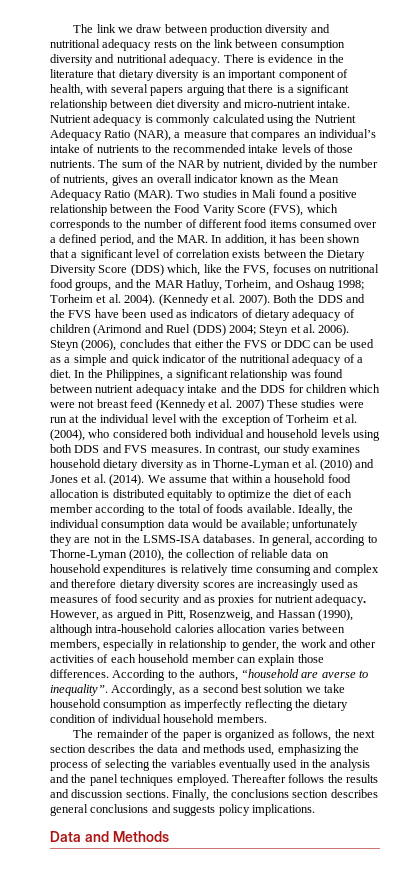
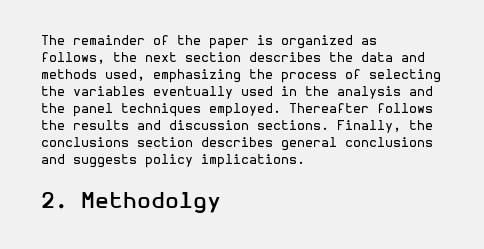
[73,24,330,36] [50,39,345,51] [50,54,344,66] [50,69,348,81] [50,84,350,96] [50,99,351,111] [50,114,356,126] [50,129,376,141] [50,144,354,153] [50,159,379,171] [50,174,340,186] [50,189,358,201] [50,204,338,216] [50,219,378,231] [50,234,361,246] [50,249,366,261] [50,264,380,276] [50,279,365,291] [50,294,366,306] [50,309,355,321] [50,324,350,336] [50,339,375,351] [50,354,364,366] [50,369,343,381] [50,384,381,396] [50,399,364,411] [50,414,358,426] [50,429,380,441] [50,444,361,456] [50,459,375,471] [50,474,351,486] [50,489,353,501] [50,504,354,516] [50,519,359,531] [50,534,377,546] [50,549,329,561] [50,564,379,576] [50,579,358,591] [50,594,367,606] [50,609,353,621] [50,624,345,636] [50,639,377,651] [50,654,324,666] [50,669,368,681] [50,684,345,696] [50,699,349,711] [50,714,267,723] [73,729,94,738] The link we draw between production diversity and nutritional adequacy rests on the link between consumption diversity and nutritional adequacy. There is evidence in the literature that dietary diversity is an important component of health, with several papers arguing that there is a significant relationship between diet diversity and micro-nutrient intake. Nutrient adequacy is commonly calculated using the Nutrient Adequacy Ratio (NAR), a measure that compares an individual’s intake of nutrients to the recommended intake levels of those nutrients. The sum of the NAR by nutrient, divided by the number of nutrients, gives an overall indicator known as the Mean Adequacy Ratio (MAR). Two studies in Mali found a positive relationship between the Food Varity Score (FVS), which corresponds to the number of different food items consumed over a defined period, and the MAR. In addition, it has been shown that a significant level of correlation exists between the Dietary Diversity Score (DDS) which, like the FVS, focuses on nutritional food groups, and the MAR Hatluy, Torheim, and Oshaug 1998; Torheim et al. 2004). (Kennedy et al. 2007). Both the DDS and the FVS have been used as indicators of dietary adequacy of children (Arimond and Ruel (DDS) 2004; Steyn et al. 2006). Steyn (2006), concludes that either the FVS or DDC can be used as a simple and quick indicator of the nutritional adequacy of a diet. In the Philippines, a significant relationship was found between nutrient adequacy intake and the DDS for children which were not breast feed (Kennedy et al. 2007) These studies were run at the individual level with the exception of Torheim et al. (2004), who considered both individual and household levels using both DDS and FVS measures. In contrast, our study examines household dietary diversity as in Thorne-Lyman et al. (2010) and Jones et al. (2014). We assume that within a household food allocation is distributed equitably to optimize the diet of each member according to the total of foods available. Ideally, the individual consumption data would be available; unfortunately they are not in the LSMS-ISA databases. In general, according to Thorne-Lyman (2010), the collection of reliable data on household expenditures is relatively time consuming and complex and therefore dietary diversity scores are increasingly used as measures of food security and as proxies for nutrient adequacy. However, as argued in Pitt, Rosenzweig, and Hassan (1990), although intra-household calories allocation varies between members, especially in relationship to gender, the work and other activities of each household member can explain those differences. According to the authors, “household are averse to inequality”. Accordingly, as a second best solution we take household consumption as imperfectly reflecting the dietary condition of individual household members. // The -> [41,35,65,45] The
[50,831,169,842] Data and Methods -> [41,192,221,213] 2. Methodolgy

